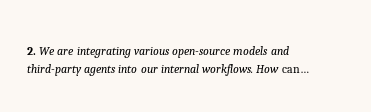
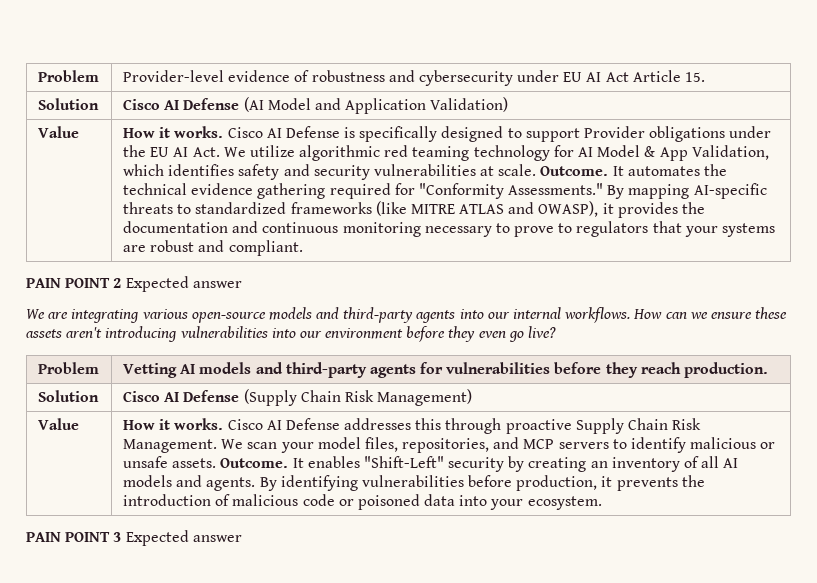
[27,47,36,55] 2. -> [37,70,99,82] [122,70,705,86] [37,98,99,110] [122,97,509,114] [37,126,79,138] [122,126,772,142] [122,145,769,161] [122,164,727,180] [122,183,767,199] [122,201,705,218] [122,221,775,237] [122,240,303,256] [26,276,242,292] Problem | Provider-level evidence of robustness and cybersecurity under EU AI Act Article 15. // Solution | Cisco AI Defense (AI Model and Application Validation) // Value | How it works. Cisco AI Defense is specifically designed to support Provider obligations under the EU AI Act. We utilize algorithmic red teaming technology for AI Model & App Validation, which identifies safety and security vulnerabilities at scale. Outcome. It automates the technical evidence gathering required for "Conformity Assessments." By mapping AI-specific threats to standardized frameworks (like MITRE ATLAS and OWASP), it provides the documentation and continuous monitoring necessary to prove to regulators that your systems are robust and compliant. // PAIN POINT 2 Expected answer //
[281,67,309,73] can… -> [665,307,788,319] [26,326,557,342] [37,362,99,374] [122,362,768,378] [37,390,99,402] [122,389,473,406] [37,418,79,430] [122,418,702,434] [122,437,776,453] [122,456,739,472] [122,475,705,491] [122,494,602,510] [26,530,242,546] can we ensure these assets aren't introducing vulnerabilities into our environment before they even go live? // Problem | Vetting AI models and third-party agents for vulnerabilities before they reach production. // Solution | Cisco AI Defense (Supply Chain Risk Management) // Value | How it works. Cisco AI Defense addresses this through proactive Supply Chain Risk Management. We scan your model files, repositories, and MCP servers to identify malicious or unsafe assets. Outcome. It enables "Shift-Left" security by creating an inventory of all AI models and agents. By identifying vulnerabilities before production, it prevents the introduction of malicious code or poisoned data into your ecosystem. // PAIN POINT 3 Expected answer

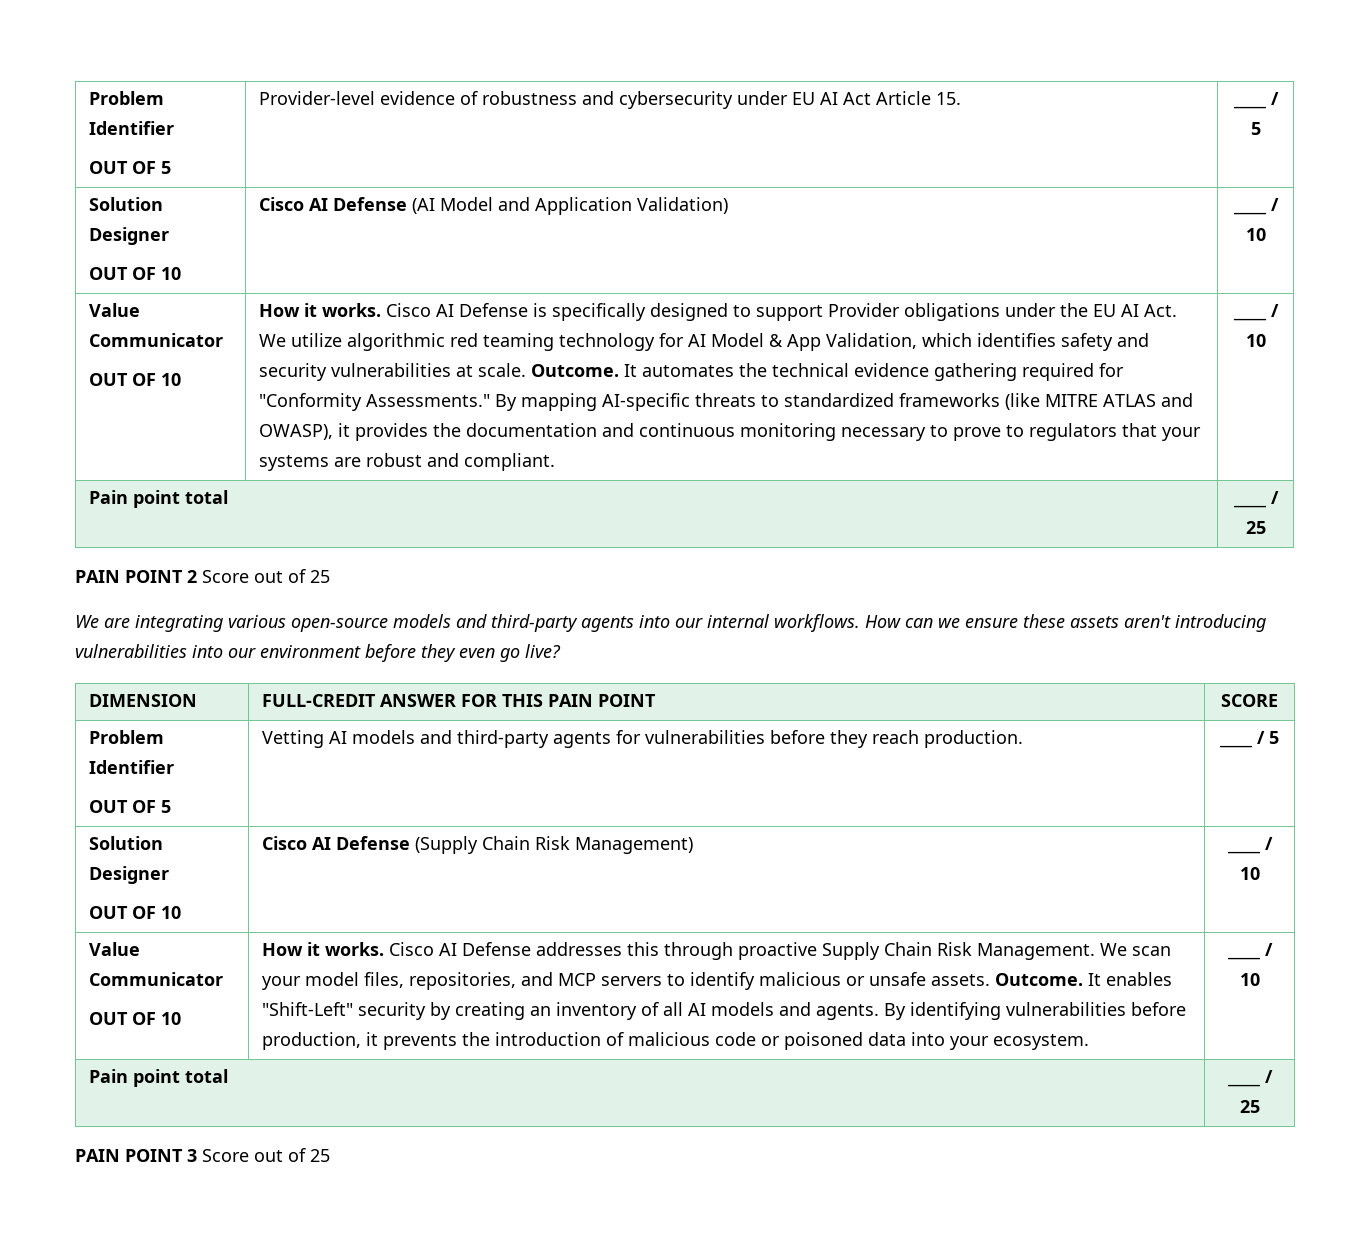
[37,70,99,82] Problem -> [89,91,165,105] [89,121,175,135] [89,161,172,174] Problem Identifier // OUT OF 5
[37,98,99,110] // Solution -> [1232,105,1267,109] [1270,92,1279,105] [1250,122,1261,135] [89,197,164,211] [89,227,170,245] [89,267,182,280] | ____ / 5 // Solution Designer // OUT OF 10
[37,126,79,138] // Value -> [1232,211,1267,215] [1270,198,1279,211] [1245,228,1266,241] [89,303,141,317] [89,333,224,347] [89,373,182,386] | ____ / 10 // Value Communicator // OUT OF 10
(303, 248) none -> [1232,317,1267,321] [1270,304,1279,317] [1245,334,1266,347] [89,490,229,508] [1232,504,1267,508] [1270,491,1279,504] [1245,521,1266,534] | ____ / 10 // Pain point total | ____ / 25
[125,276,242,292] Expected answer -> [202,569,330,583] Score out of 25
[37,362,99,374] Problem -> [89,694,198,707] [262,694,657,707] [1221,694,1278,707] [89,730,165,744] [89,760,175,774] [89,800,172,813] DIMENSION | FULL-CREDIT ANSWER FOR THIS PAIN POINT | SCORE // Problem Identifier // OUT OF 5
[37,390,99,402] // Solution -> [1219,744,1253,748] [1257,731,1279,744] [89,836,164,850] [89,866,170,884] [89,906,182,919] | ____ / 5 // Solution Designer // OUT OF 10
[37,418,79,430] // Value -> [1226,850,1261,854] [1264,837,1273,850] [1239,867,1260,880] [89,942,141,956] [89,972,224,986] [89,1012,182,1025] | ____ / 10 // Value Communicator // OUT OF 10
(602, 503) none -> [1226,956,1261,960] [1264,943,1273,956] [1239,973,1260,986] [89,1069,229,1087] [1226,1083,1261,1087] [1264,1070,1273,1083] [1239,1100,1260,1113] | ____ / 10 // Pain point total | ____ / 25
[125,530,242,546] Expected answer -> [202,1148,330,1162] Score out of 25

